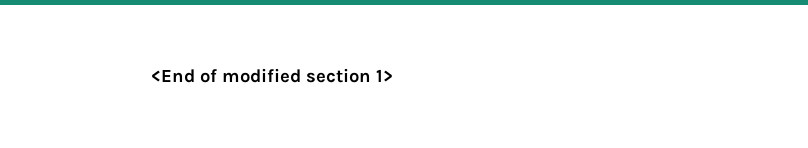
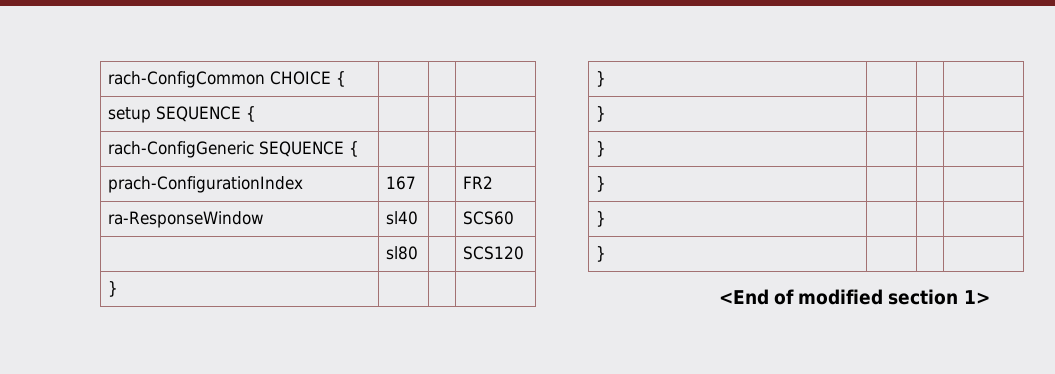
(151, 76) none -> [108,71,347,88] [108,106,257,123] [108,141,360,158] [108,176,304,193] [386,176,417,190] [463,176,494,189] [108,211,265,228] [386,211,419,225] [463,211,515,225] [386,246,419,260] [463,246,525,260] [108,281,119,297] [596,71,607,87] [596,106,607,122] [596,141,607,157] [596,176,607,192] [596,211,607,227] [596,246,607,262] rach-ConfigCommon CHOICE { | | | // setup SEQUENCE { | | | // rach-ConfigGeneric SEQUENCE { | | | // prach-ConfigurationIndex | 167 | | FR2 // ra-ResponseWindow | sl40 | | SCS60 // | sl80 | | SCS120 // } | | | // } | | | // } | | | // } | | | // } | | | // } | | | // } | | | //

